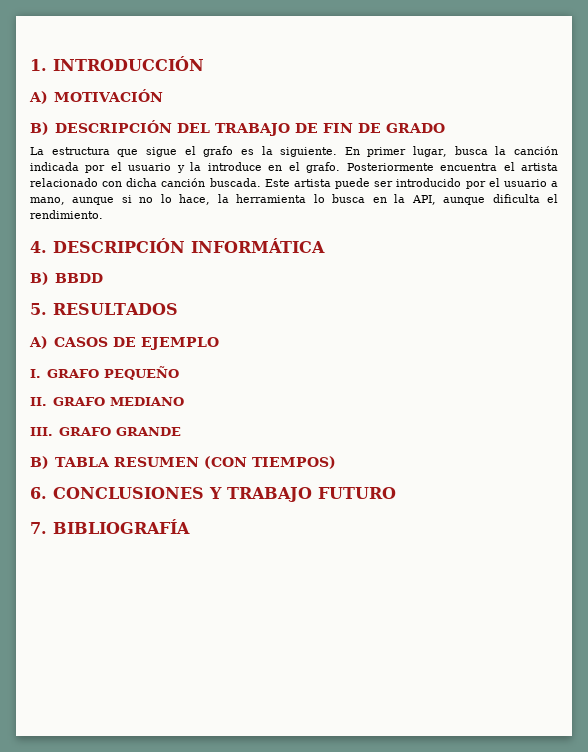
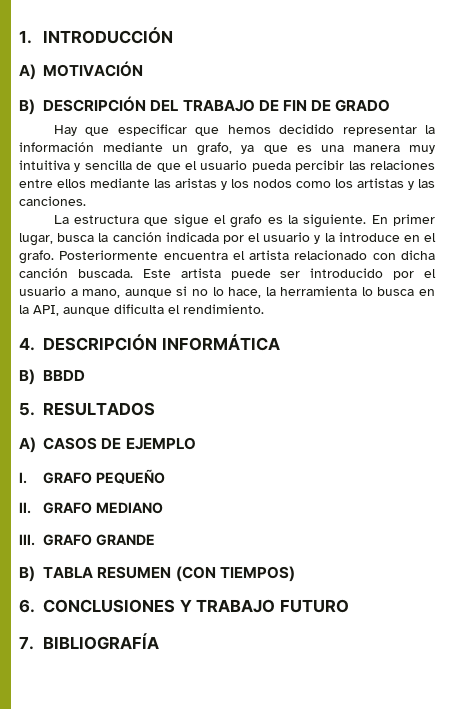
(445, 128) none -> [53,124,436,136] [19,142,435,156] [19,160,435,172] [19,178,435,190] [19,196,86,206] // Hay que especificar que hemos decidido representar la información mediante un grafo, ya que es una manera muy intuitiva y sencilla de que el usuario pueda percibir las relaciones entre ellos mediante las aristas y los nodos como los artistas y las canciones.

